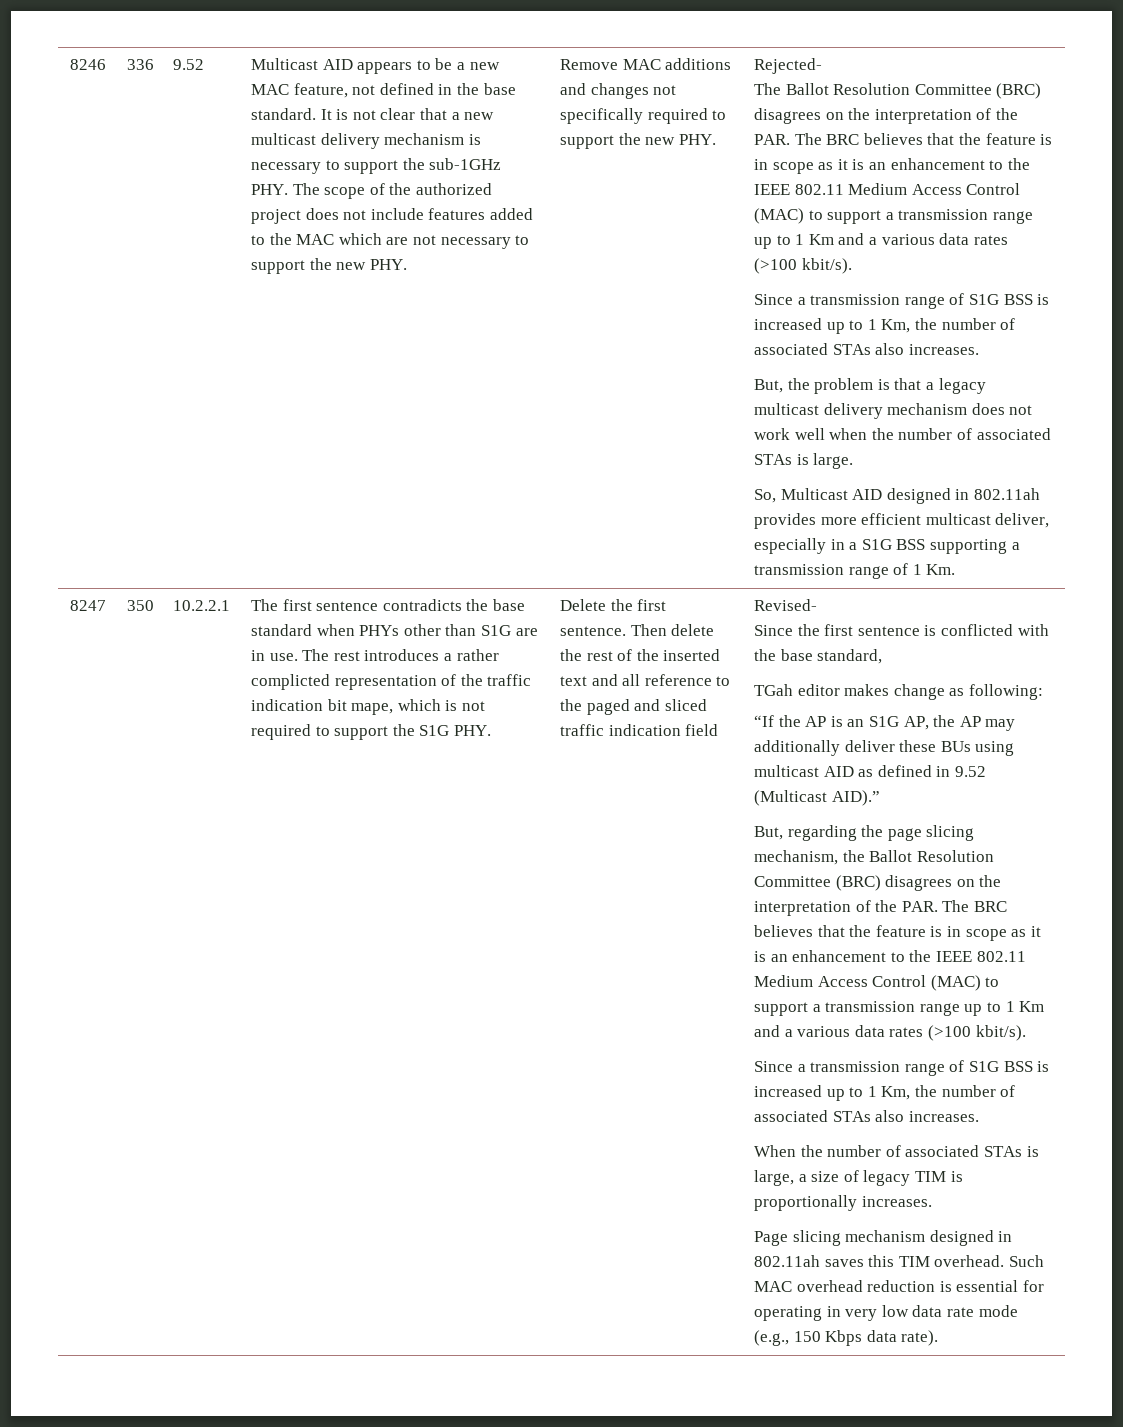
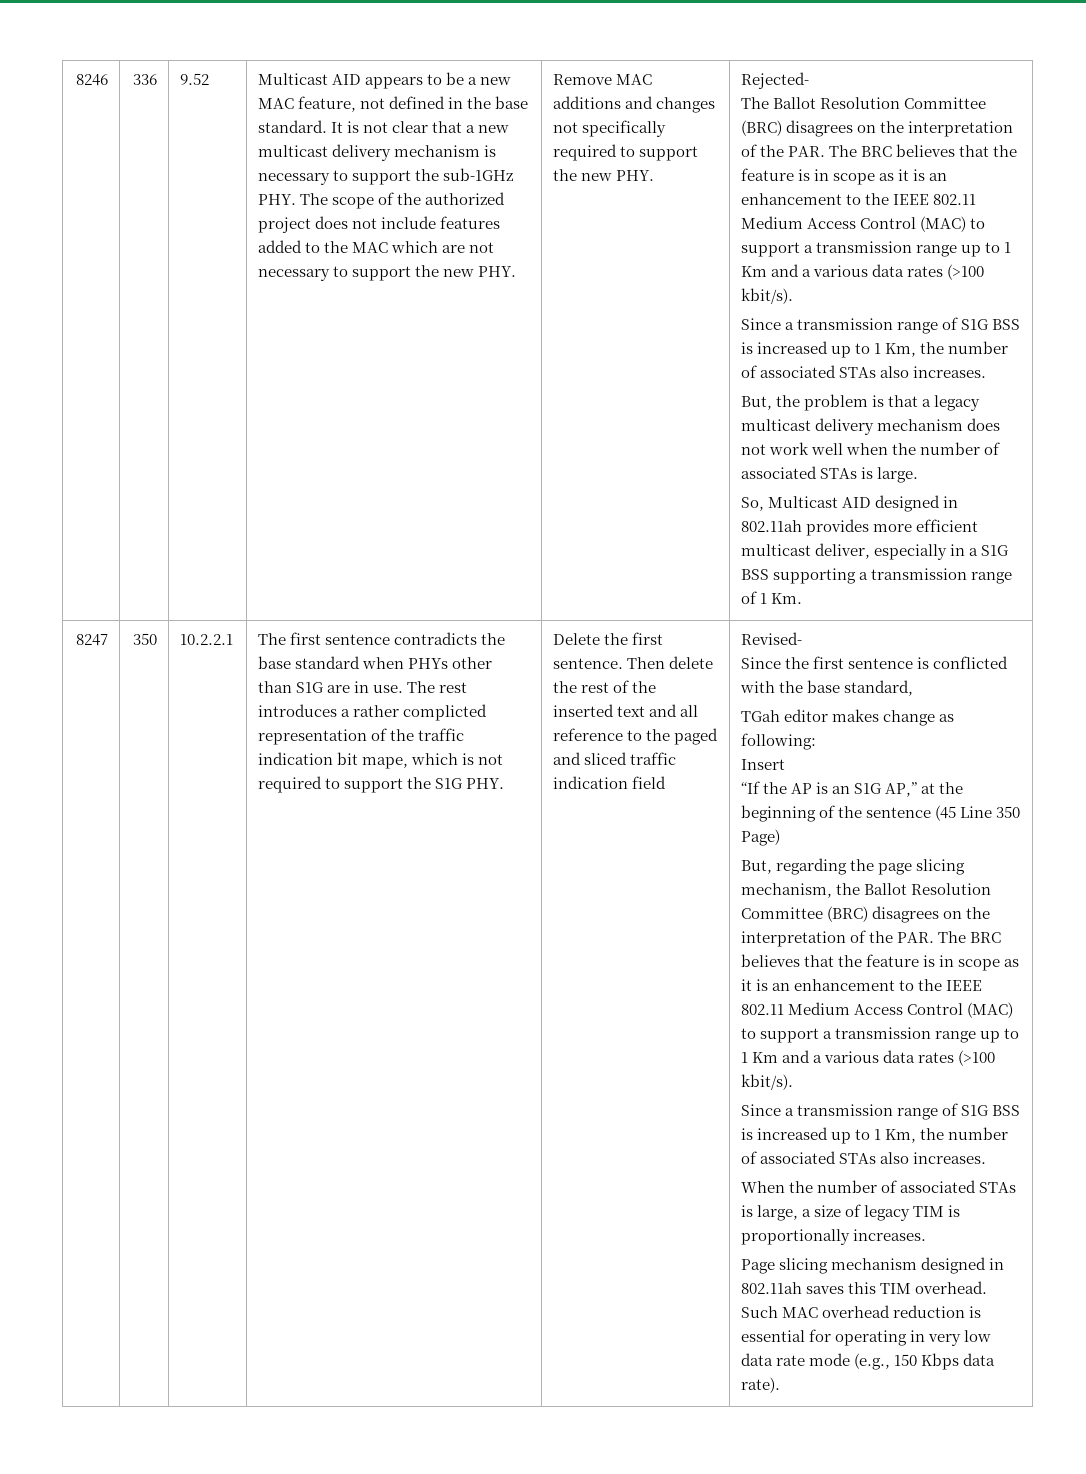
(1043, 692) none -> [741,759,786,770] // Insert
[903,715,1016,731] [754,740,1015,756] [754,765,986,777] [754,790,880,806] AP, the AP may additionally deliver these BUs using multicast AID as defined in 9.52 (Multicast AID).” -> [885,782,964,797] [741,805,1021,822] [741,829,781,846] AP,” at the beginning of the sentence (45 Line 350 Page)

